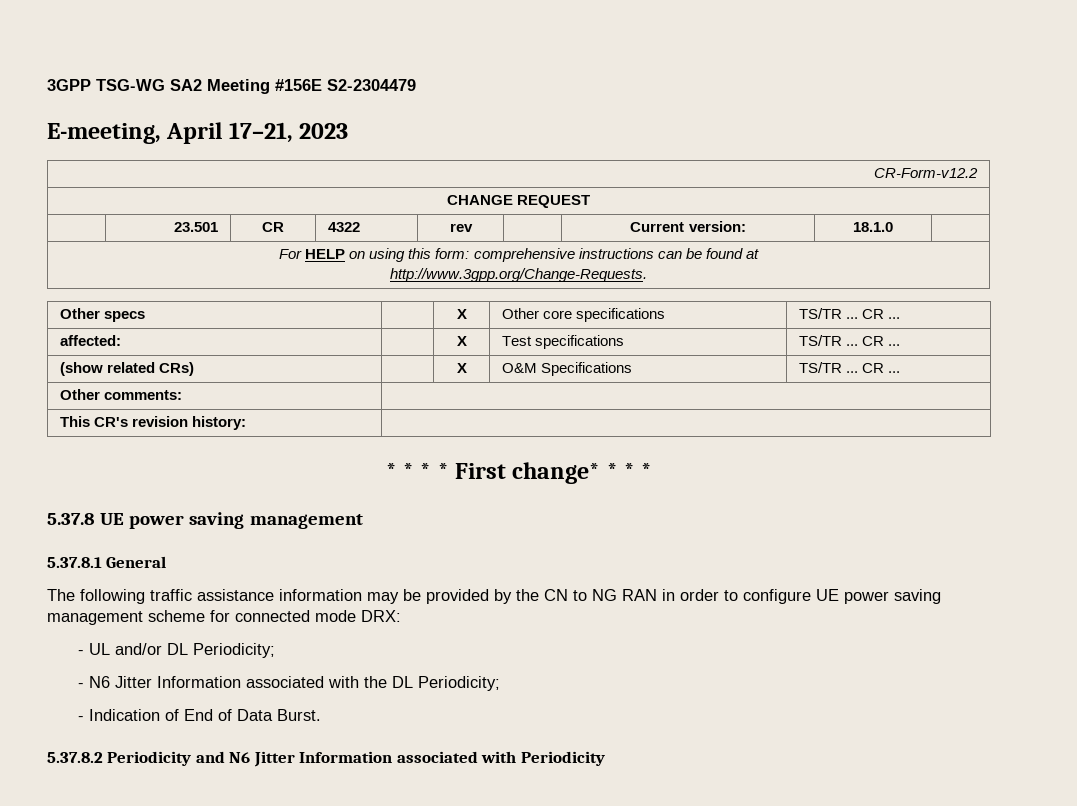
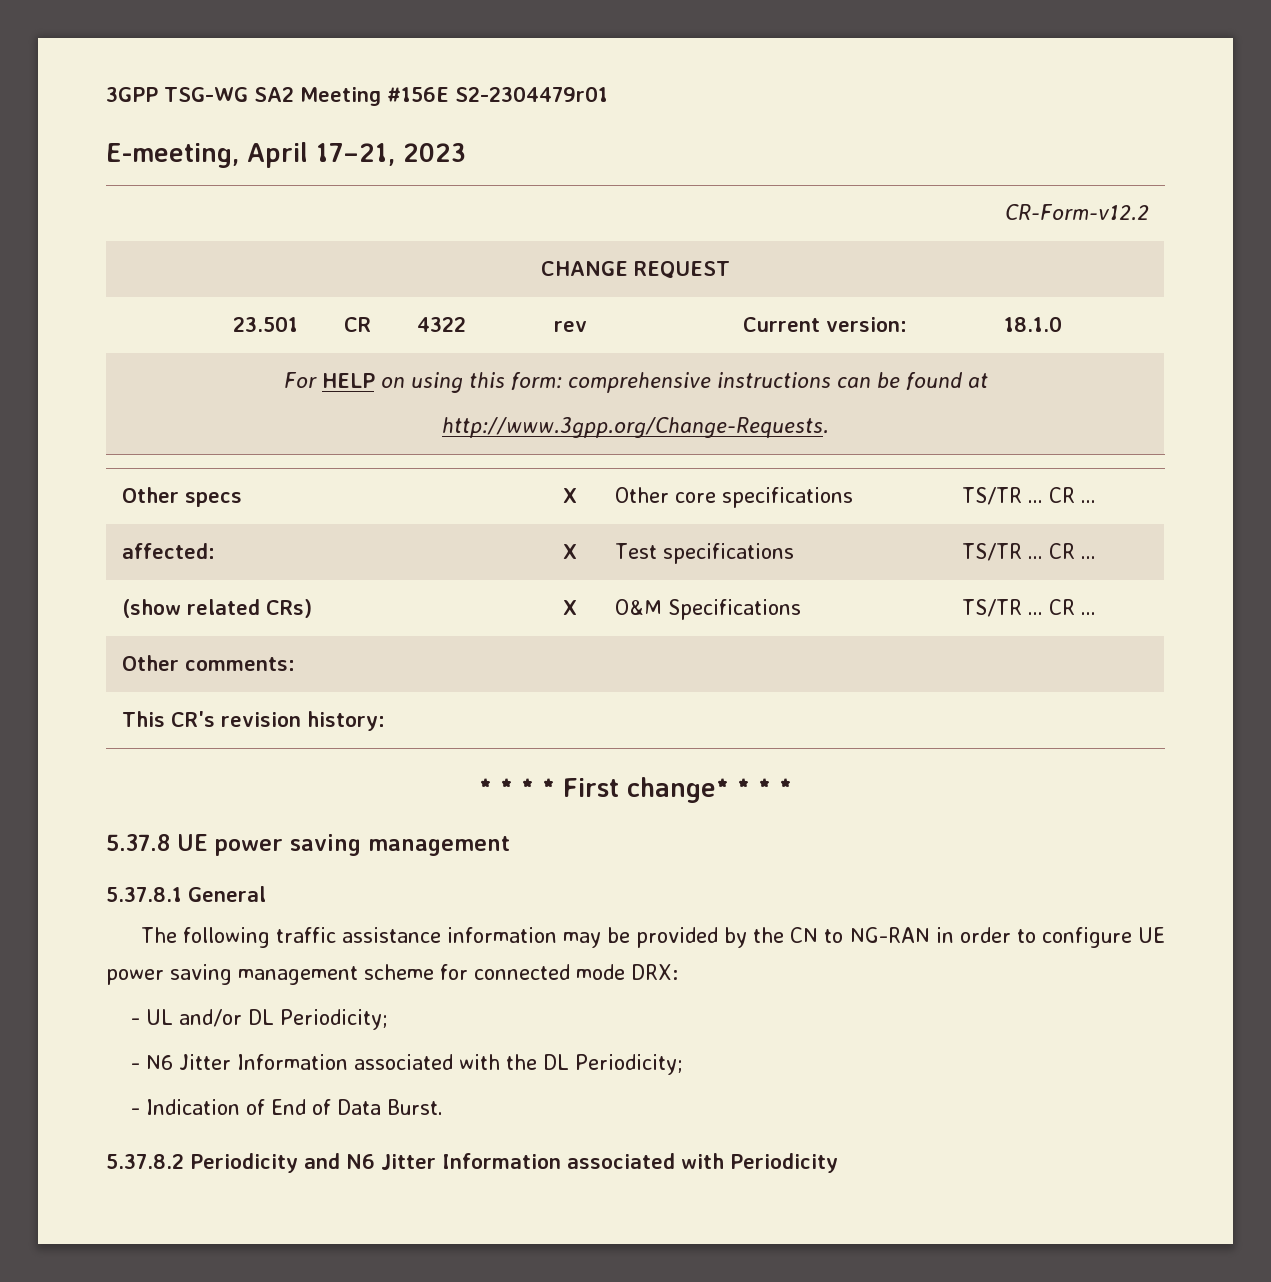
[327,79,416,91] S2-2304479 -> [455,86,608,102] S2-2304479r01
[592,589,657,601] NG RAN -> [849,927,930,943] NG-RAN

